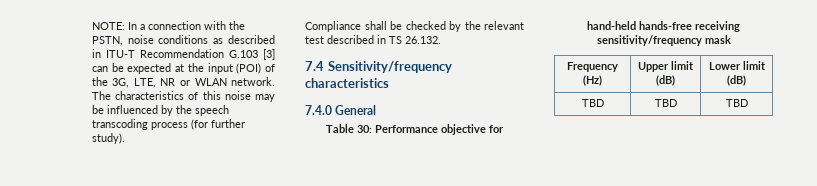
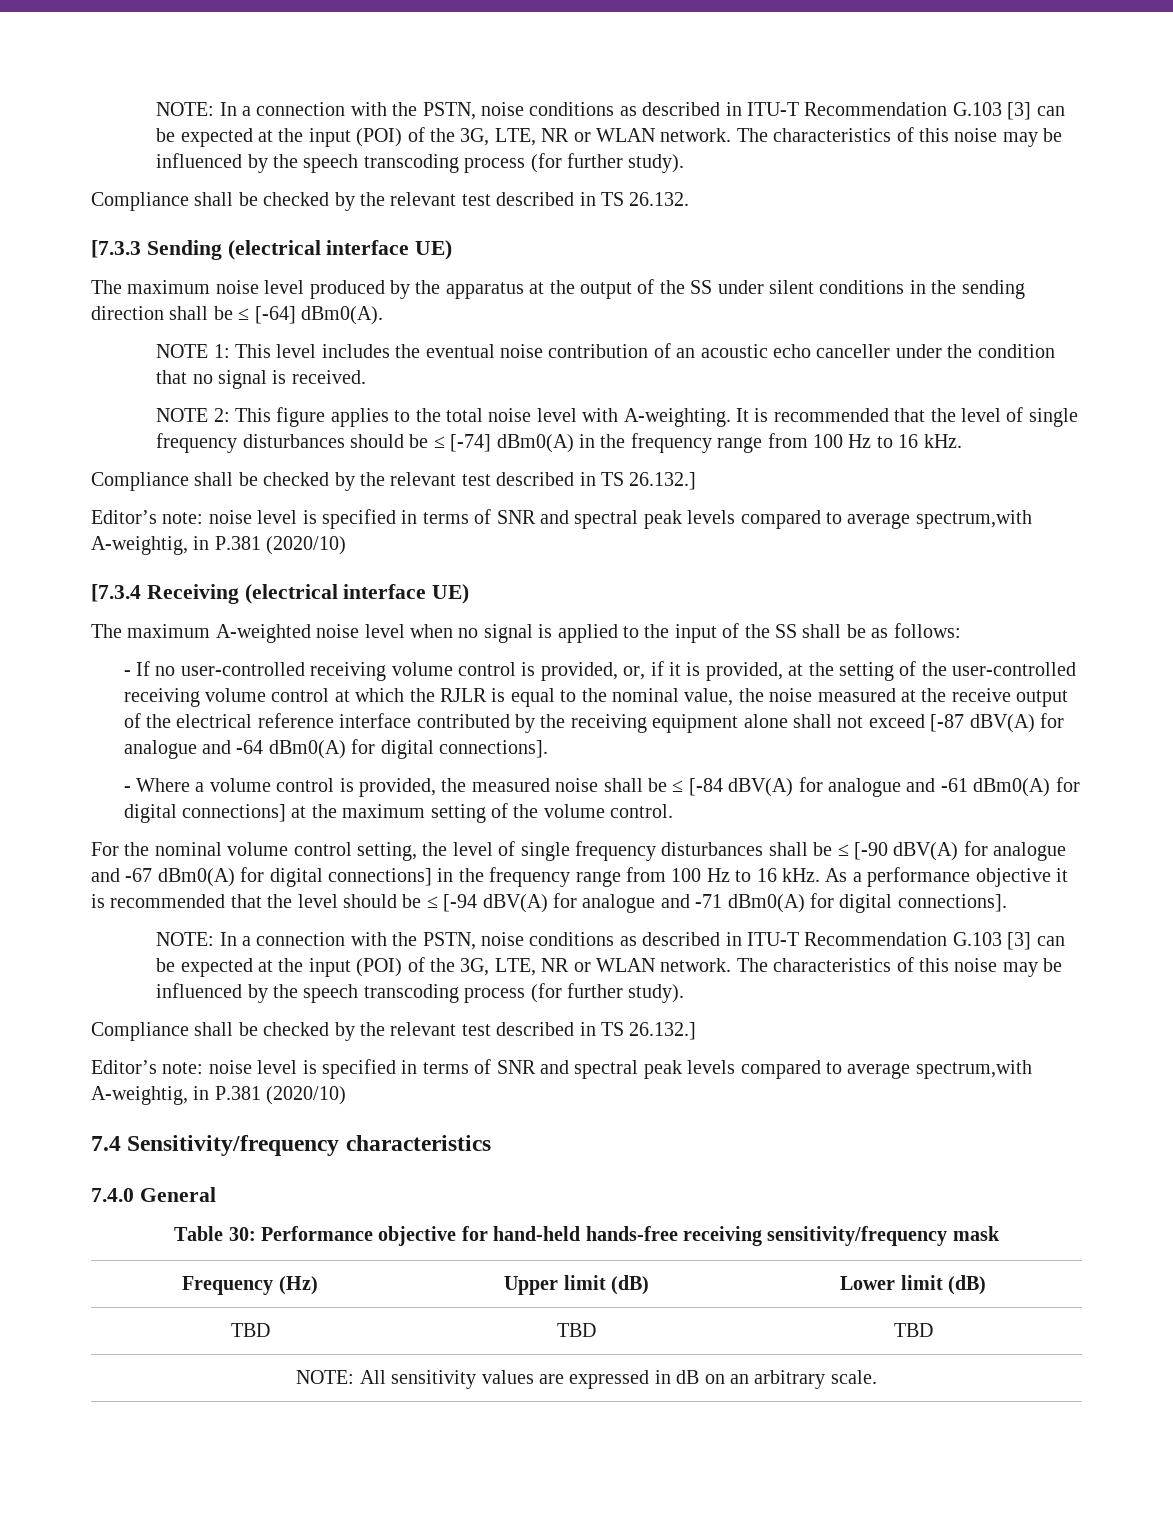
(441, 40) none -> [91,240,453,260] [91,279,1025,299] [91,306,383,325] [156,343,1055,358] [156,370,366,389] [156,407,1078,427] [156,433,962,453] [91,472,697,491] [91,509,1032,529] [91,536,347,555] [91,584,470,604] [91,623,961,643] [123,661,1077,681] [123,688,1069,707] [123,713,1065,733] [123,739,549,759] [123,777,1080,797] [123,803,674,823] [91,841,1067,861] [91,867,1068,887] [91,893,1007,913] [156,932,1065,950] [156,957,1063,977] [156,983,685,1003] [91,1022,697,1041] [91,1059,1032,1079] [91,1086,347,1105] // [7.3.3 Sending (electrical interface UE) // The maximum noise level produced by the apparatus at the output of the SS under silent conditions in the sending direction shall be ≤ [-64] dBm0(A). // NOTE 1: This level includes the eventual noise contribution of an acoustic echo canceller under the condition that no signal is received. // NOTE 2: This figure applies to the total noise level with A-weighting. It is recommended that the level of single frequency disturbances should be ≤ [-74] dBm0(A) in the frequency range from 100 Hz to 16 kHz. // Compliance shall be checked by the relevant test described in TS 26.132.] // Editor’s note: noise level is specified in terms of SNR and spectral peak levels compared to average spectrum,with A-weightig, in P.381 (2020/10) // [7.3.4 Receiving (electrical interface UE) // The maximum A-weighted noise level when no signal is applied to the input of the SS shall be as follows: // - If no user-controlled receiving volume control is provided, or, if it is provided, at the setting of the user-controlled receiving volume control at which the RJLR is equal to the nominal value, the noise measured at the receive output of the electrical reference interface contributed by the receiving equipment alone shall not exceed [-87 dBV(A) for analogue and -64 dBm0(A) for digital connections]. // - Where a volume control is provided, the measured noise shall be ≤ [-84 dBV(A) for analogue and -61 dBm0(A) for digital connections] at the maximum setting of the volume control. // For the nominal volume control setting, the level of single frequency disturbances shall be ≤ [-90 dBV(A) for analogue and -67 dBm0(A) for digital connections] in the frequency range from 100 Hz to 16 kHz. As a performance objective it is recommended that the level should be ≤ [-94 dBV(A) for analogue and -71 dBm0(A) for digital connections]. // NOTE: In a connection with the PSTN, noise conditions as described in ITU-T Recommendation G.103 [3] can be expected at the input (POI) of the 3G, LTE, NR or WLAN network. The characteristics of this noise may be influenced by the speech transcoding process (for further study). // Compliance shall be checked by the relevant test described in TS 26.132.] // Editor’s note: noise level is specified in terms of SNR and spectral peak levels compared to average spectrum,with A-weightig, in P.381 (2020/10)
(748, 103) none -> [296,1370,877,1389] // NOTE: All sensitivity values are expressed in dB on an arbitrary scale.

